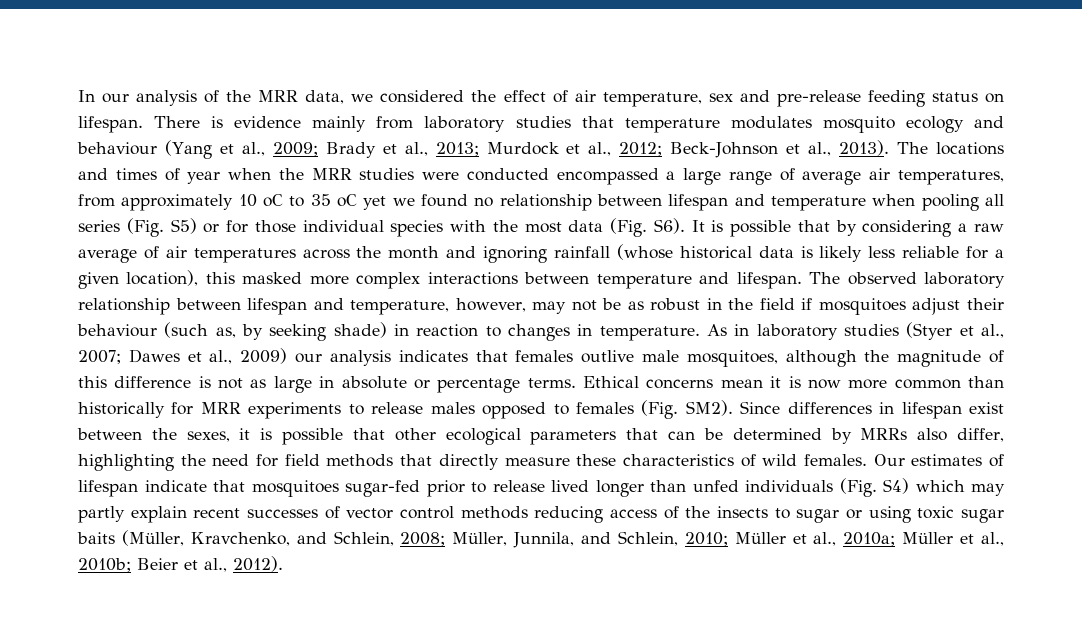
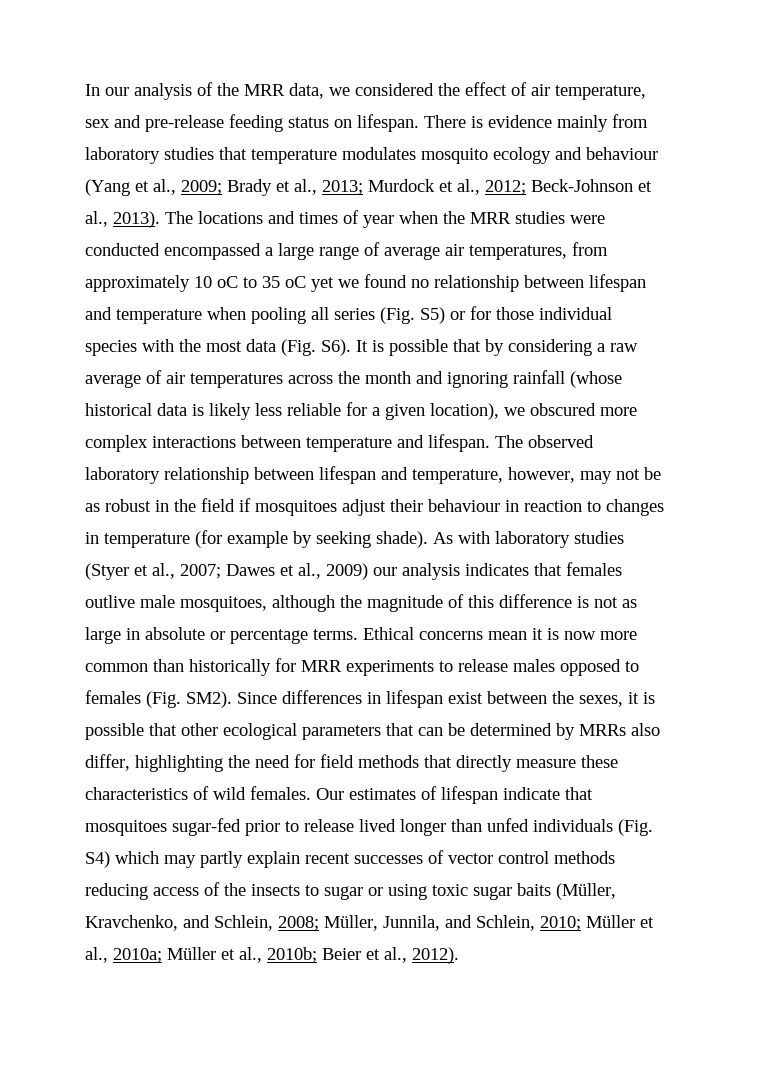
[205,272,303,284] this masked -> [504,403,596,416] we obscured
[164,322,387,341] (such as, by seeking shade) -> (500, 505) none
[599,324,750,341] temperature. As in -> [104,530,490,548] temperature (for example by seeking shade). As with

